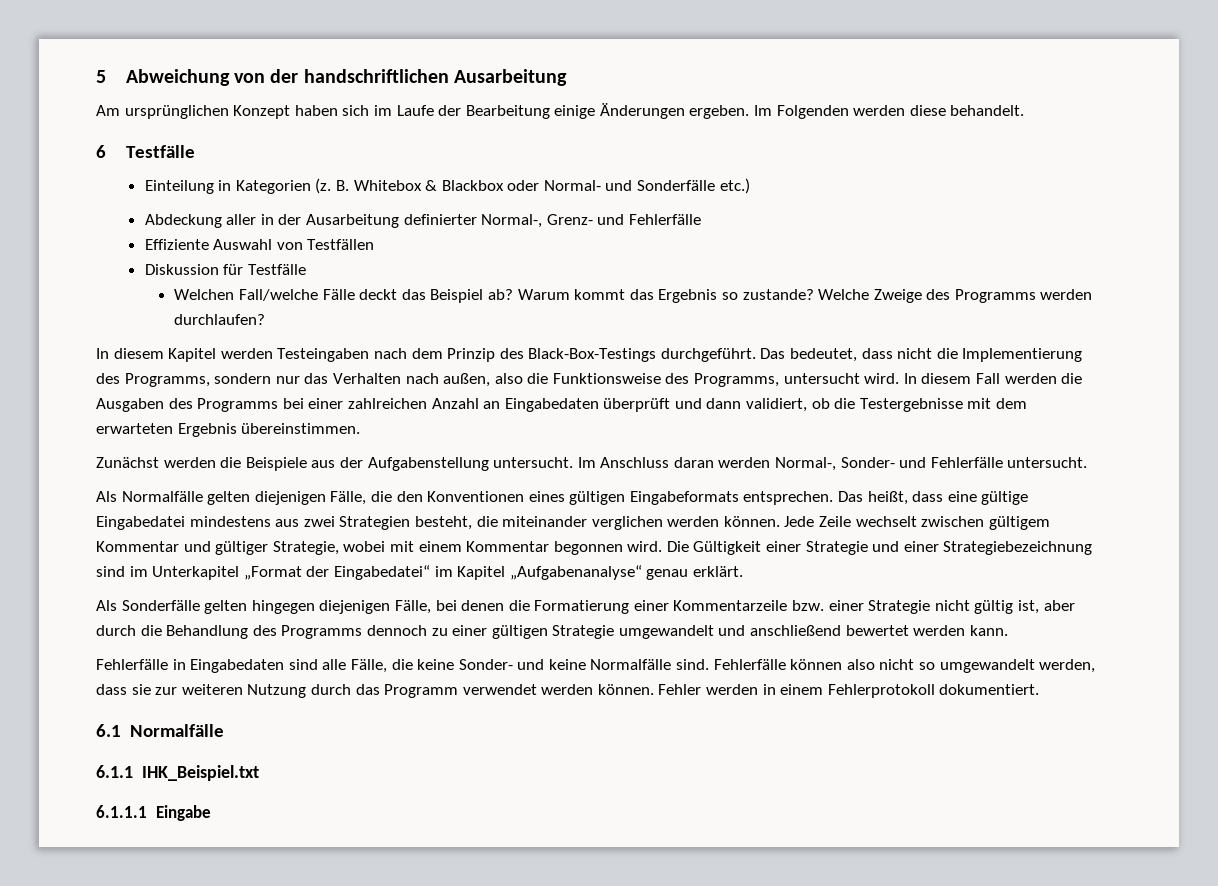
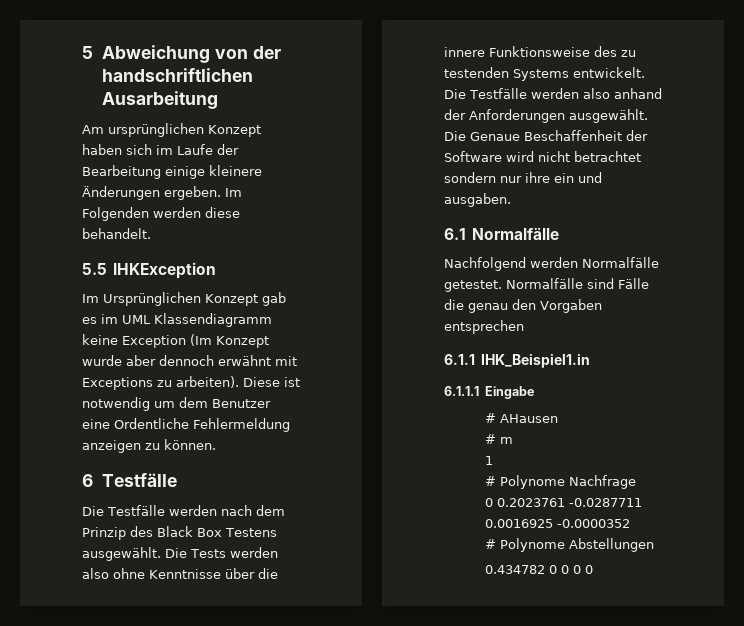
(596, 112) none -> [209,165,262,176] kleinere
[96,145,195,158] [144,178,750,194] [144,214,701,228] [144,239,375,250] [144,264,306,275] [174,289,1093,303] [174,314,266,325] [96,348,1083,362] [96,373,1083,387] [96,398,1028,412] [96,423,361,437] [96,457,1088,471] [96,491,1029,505] [96,516,1050,530] [96,541,1093,555] [96,565,743,580] [96,600,1075,614] [96,625,1008,639] [96,659,1096,673] [96,684,1040,698] [96,724,224,737] 6 Testfälle // Einteilung in Kategorien (z. B. Whitebox & Blackbox oder Normal- und Sonderfälle etc.) // Abdeckung aller in der Ausarbeitung definierter Normal-, Grenz- und Fehlerfälle // Effiziente Auswahl von Testfällen // Diskussion für Testfälle // Welchen Fall/welche Fälle deckt das Beispiel ab? Warum kommt das Ergebnis so zustande? Welche Zweige des Programms werden durchlaufen? // In diesem Kapitel werden Testeingaben nach dem Prinzip des Black-Box-Testings durchgeführt. Das bedeutet, dass nicht die Implementierung des Programms, sondern nur das Verhalten nach außen, also die Funktionsweise des Programms, untersucht wird. In diesem Fall werden die Ausgaben des Programms bei einer zahlreichen Anzahl an Eingabedaten überprüft und dann validiert, ob die Testergebnisse mit dem erwarteten Ergebnis übereinstimmen. // Zunächst werden die Beispiele aus der Aufgabenstellung untersucht. Im Anschluss daran werden Normal-, Sonder- und Fehlerfälle untersucht. // Als Normalfälle gelten diejenigen Fälle, die den Konventionen eines gültigen Eingabeformats entsprechen. Das heißt, dass eine gültige Eingabedatei mindestens aus zwei Strategien besteht, die miteinander verglichen werden können. Jede Zeile wechselt zwischen gültigem Kommentar und gültiger Strategie, wobei mit einem Kommentar begonnen wird. Die Gültigkeit einer Strategie und einer Strategiebezeichnung sind im Unterkapitel „Format der Eingabedatei“ im Kapitel „Aufgabenanalyse“ genau erklärt. // Als Sonderfälle gelten hingegen diejenigen Fälle, bei denen die Formatierung einer Kommentarzeile bzw. einer Strategie nicht gültig ist, aber durch die Behandlung des Programms dennoch zu einer gültigen Strategie umgewandelt und anschließend bewertet werden kann. // Fehlerfälle in Eingabedaten sind alle Fälle, die keine Sonder- und keine Normalfälle sind. Fehlerfälle können also nicht so umgewandelt werden, dass sie zur weiteren Nutzung durch das Programm verwendet werden können. Fehler werden in einem Fehlerprotokoll dokumentiert. // 6.1 Normalfälle -> [82,262,217,279] [82,292,286,306] [82,313,272,327] [82,334,269,348] [82,355,297,366] [82,376,300,390] [82,397,271,411] [82,418,290,432] [82,439,216,453] [82,473,178,487] [82,505,285,516] [82,526,277,540] [82,547,278,561] [82,568,278,579] [444,46,636,57] [444,67,645,81] [444,88,662,99] [444,109,648,123] [444,130,648,141] [444,151,641,162] [444,172,602,183] [444,193,511,207] [444,227,560,240] [444,257,659,271] [444,278,649,292] [444,299,602,313] [444,320,524,334] 5.5 IHKException // Im Ursprünglichen Konzept gab es im UML Klassendiagramm keine Exception (Im Konzept wurde aber dennoch erwähnt mit Exceptions zu arbeiten). Diese ist notwendig um dem Benutzer eine Ordentliche Fehlermeldung anzeigen zu können. // 6 Testfälle // Die Testfälle werden nach dem Prinzip des Black Box Testens ausgewählt. Die Tests werden also ohne Kenntnisse über die innere Funktionsweise des zu testenden Systems entwickelt. Die Testfälle werden also anhand der Anforderungen ausgewählt. Die Genaue Beschaffenheit der Software wird nicht betrachtet sondern nur ihre ein und ausgaben. // 6.1 Normalfälle // Nachfolgend werden Normalfälle getestet. Normalfälle sind Fälle die genau den Vorgaben entsprechen
[141,765,259,781] IHK_Beispiel.txt -> [481,353,591,368] IHK_Beispiel1.in
(211, 813) none -> [484,413,558,423] [484,434,513,444] [484,456,493,465] [484,475,636,489] [484,498,642,507] [484,519,630,528] [484,538,654,552] [484,565,593,574] // # AHausen // # m // 1 // # Polynome Nachfrage // 0 0.2023761 -0.0287711 0.0016925 -0.0000352 // # Polynome Abstellungen // 0.434782 0 0 0 0

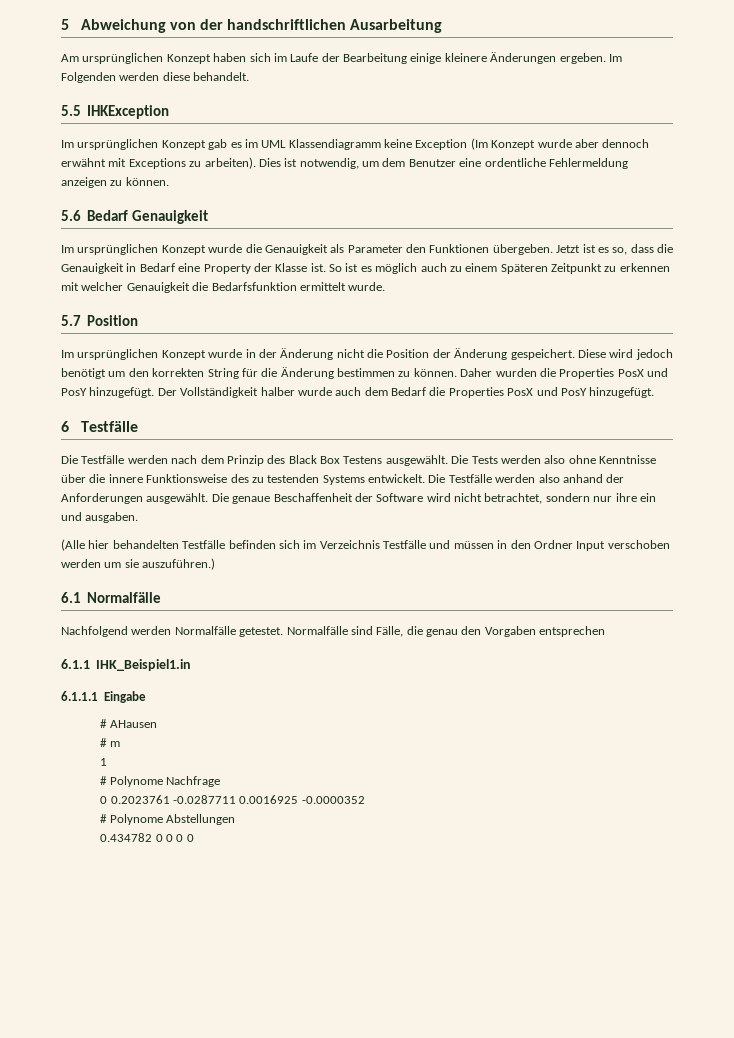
[103,292,201,306] Ursprünglichen -> [77,139,159,150] ursprünglichen
[243,377,300,387] [82,397,150,411] Diese ist notwendig -> [258,158,359,169] Dies ist notwendig,
[114,418,189,429] Ordentliche -> [484,158,546,167] ordentliche
(216, 444) none -> [61,210,209,224] [61,244,673,255] [61,263,670,274] [61,282,386,293] [61,315,139,326] [61,348,673,360] [61,367,668,379] [61,387,655,398] // 5.6 Bedarf Genauigkeit // Im ursprünglichen Konzept wurde die Genauigkeit als Parameter den Funktionen übergeben. Jetzt ist es so, dass die Genauigkeit in Bedarf eine Property der Klasse ist. So ist es möglich auch zu einem Späteren Zeitpunkt zu erkennen mit welcher Genauigkeit die Bedarfsfunktion ermittelt wurde. // 5.7 Position // Im ursprünglichen Konzept wurde in der Änderung nicht die Position der Änderung gespeichert. Diese wird jedoch benötigt um den korrekten String für die Änderung bestimmen zu können. Daher wurden die Properties PosX und PosY hinzugefügt. Der Vollständigkeit halber wurde auch dem Bedarf die Properties PosX und PosY hinzugefügt.
[470,132,520,141] Genaue -> [232,496,271,504] genaue
[574,151,641,162] betrachtet -> [484,493,543,504] betrachtet,
(511, 200) none -> [61,539,670,551] [61,558,216,570] // (Alle hier behandelten Testfälle befinden sich im Verzeichnis Testfälle und müssen in den Ordner Input verschoben werden um sie auszuführen.)
[618,278,649,289] Fälle -> [376,626,404,637] Fälle,

